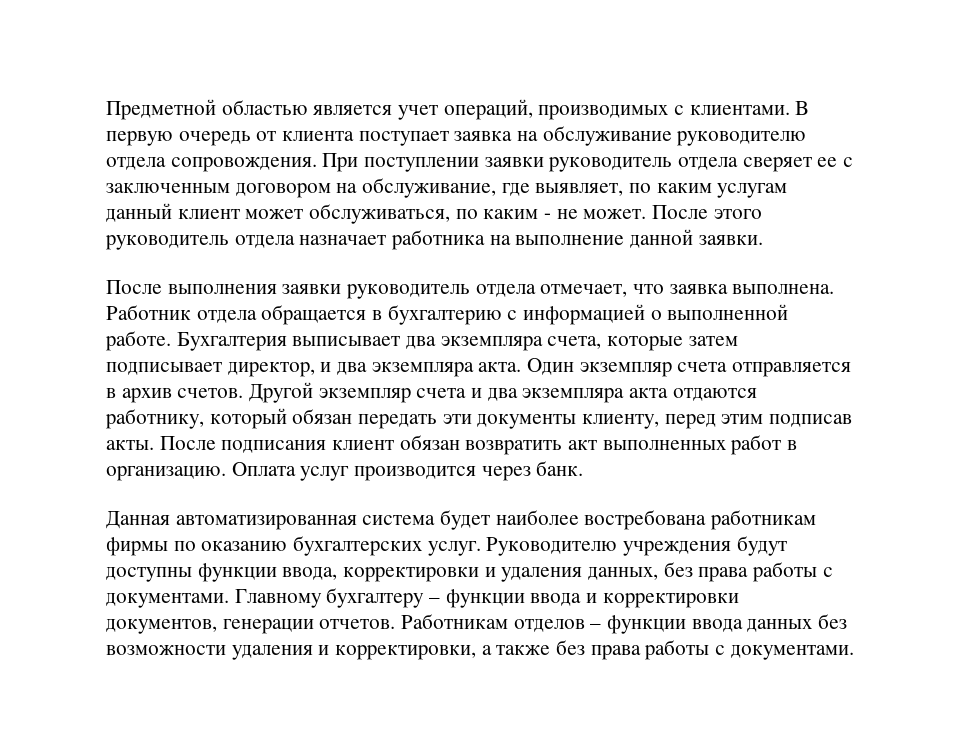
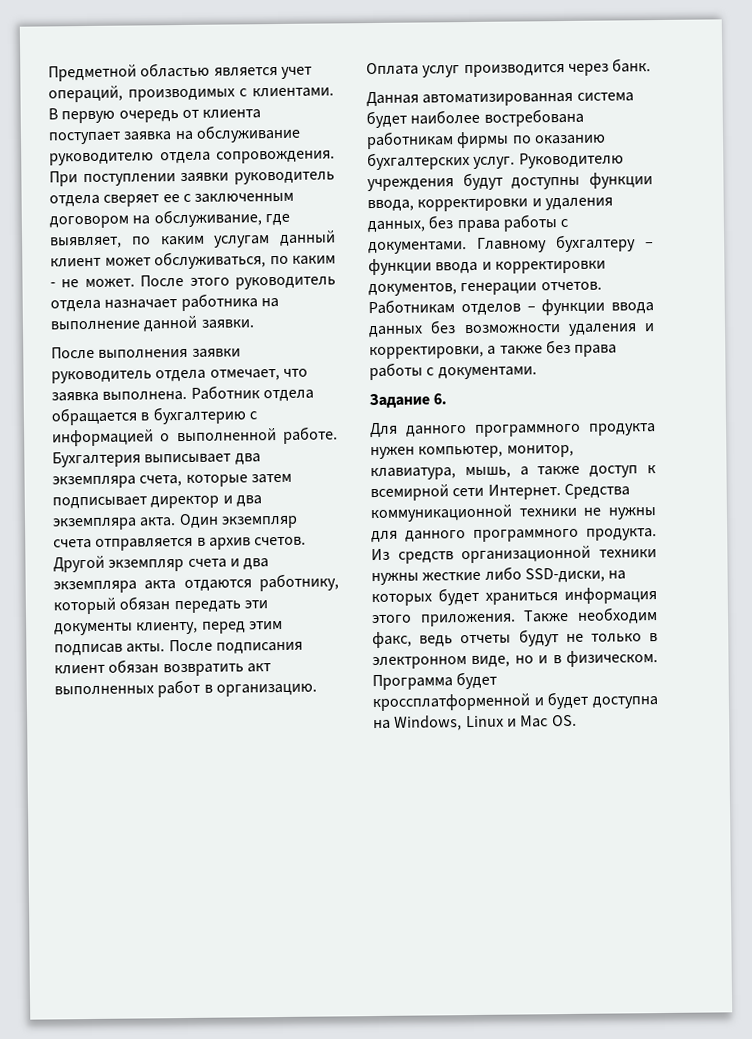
[227,362,315,377] директор, -> [150,495,220,509] директор
(854, 652) none -> [369,393,448,409] [369,422,656,439] [370,444,574,460] [370,465,656,481] [370,483,630,502] [370,504,657,523] [371,528,657,543] [371,545,657,564] [371,566,627,586] [371,587,657,607] [372,607,658,627] [372,629,658,649] [372,650,658,670] [372,671,498,691] [372,691,658,712] [373,714,577,731] // Задание 6. // Для данного программного продукта нужен компьютер, монитор, клавиатура, мышь, а также доступ к всемирной сети Интернет. Средства коммуникационной техники не нужны для данного программного продукта. Из средств организационной техники нужны жесткие либо SSD-диски, на которых будет храниться информация этого приложения. Также необходим факс, ведь отчеты будут не только в электронном виде, но и в физическом. Программа будет кроссплатформенной и будет доступна на Windows, Linux и Mac OS.

